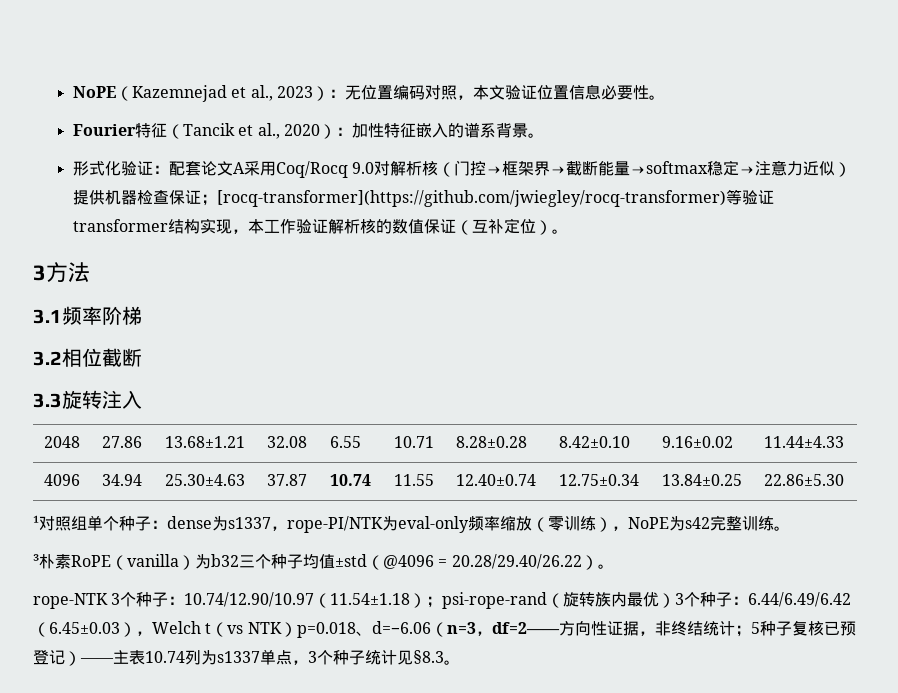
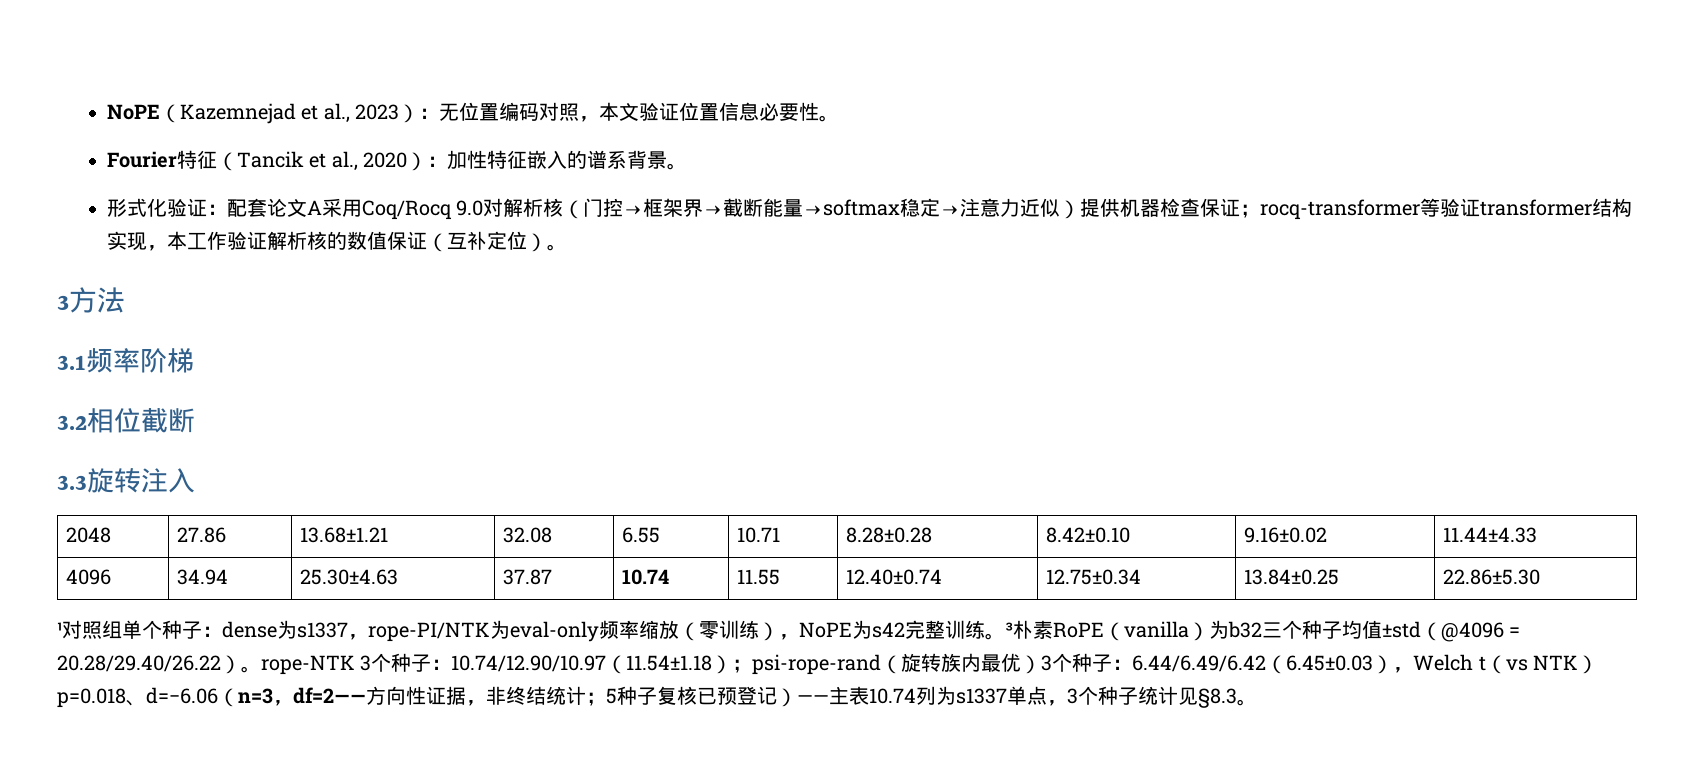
[216,190,726,207] [rocq-transformer](https://github.com/jwiegley/rocq-transformer) -> [1260,199,1421,220] rocq-transformer
(790, 528) // -> (1005, 636) none
(614, 566) // -> (261, 669) none

